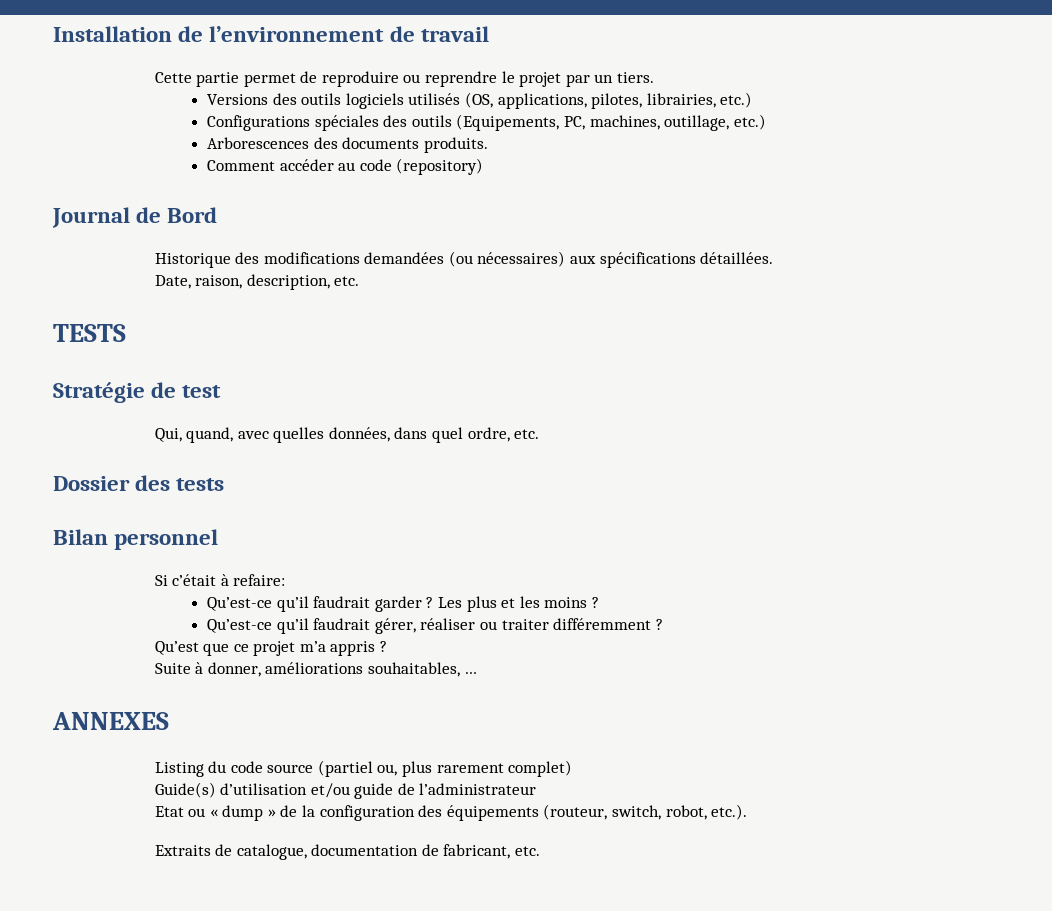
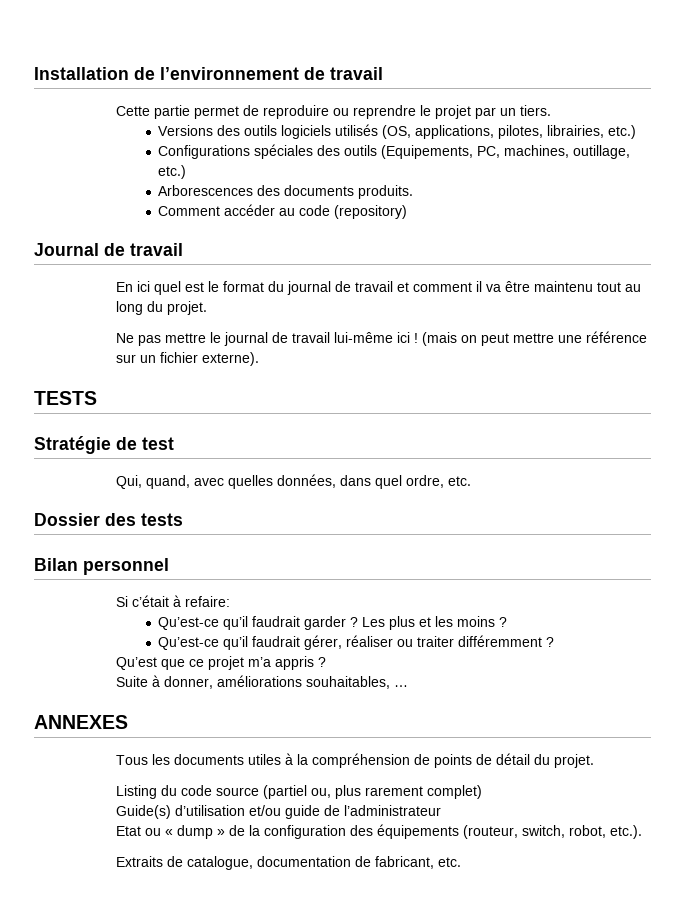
[167,207,218,223] [154,251,774,268] [154,274,360,290] Bord // Historique des modifications demandées (ou nécessaires) aux spécifications détaillées. // Date, raison, description, etc. -> [130,243,183,256] [115,281,641,295] [115,301,207,315] [115,331,647,346] [115,352,259,366] travail // En ici quel est le format du journal de travail et comment il va être maintenu tout au long du projet. // Ne pas mettre le journal de travail lui-même ici ! (mais on peut mettre une référence sur un fichier externe).
(169, 721) none -> [115,753,594,768] // Tous les documents utiles à la compréhension de points de détail du projet.

